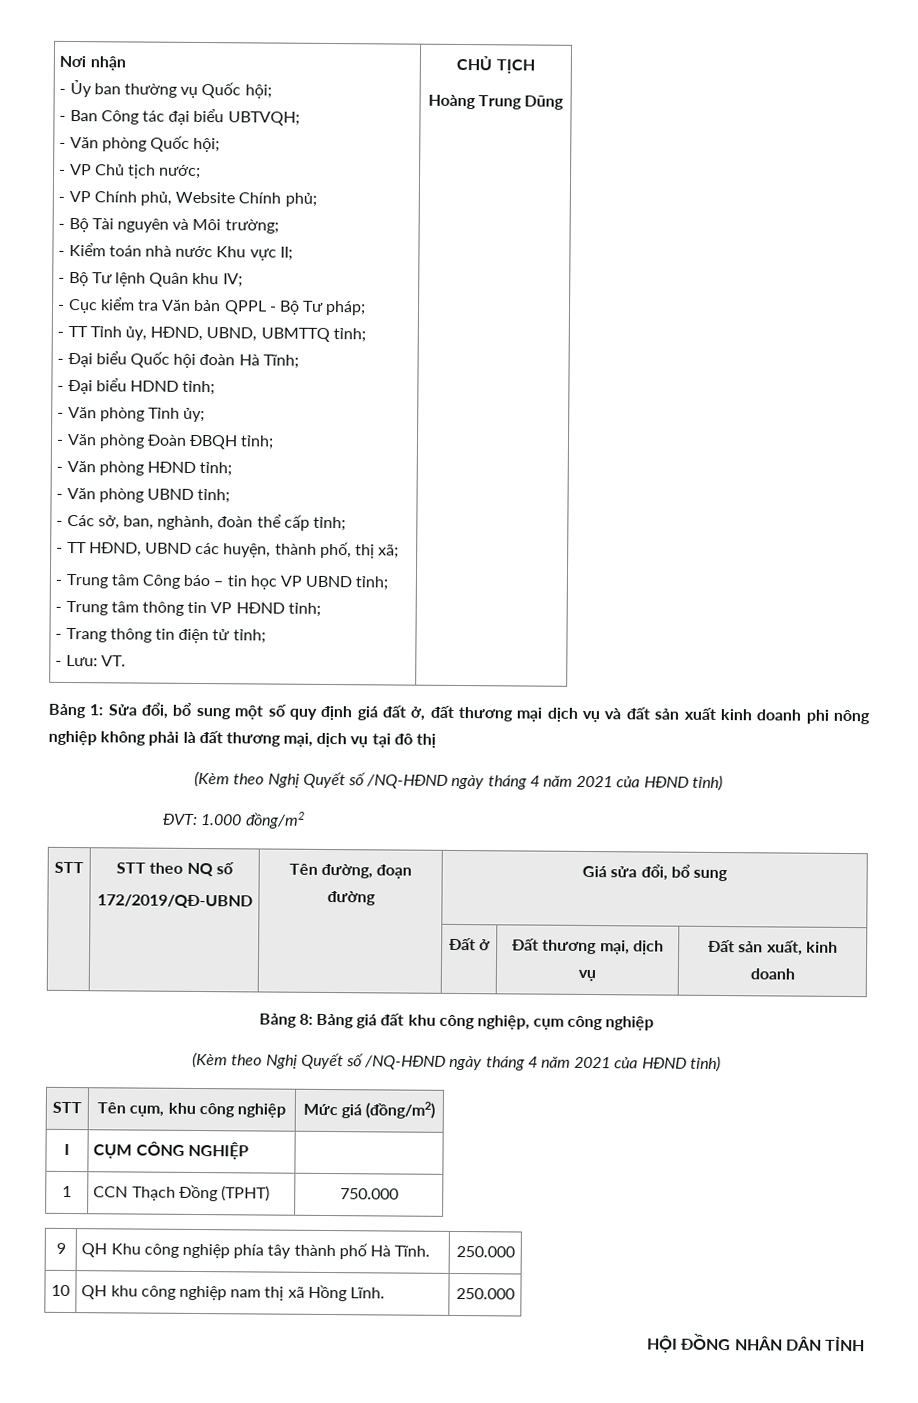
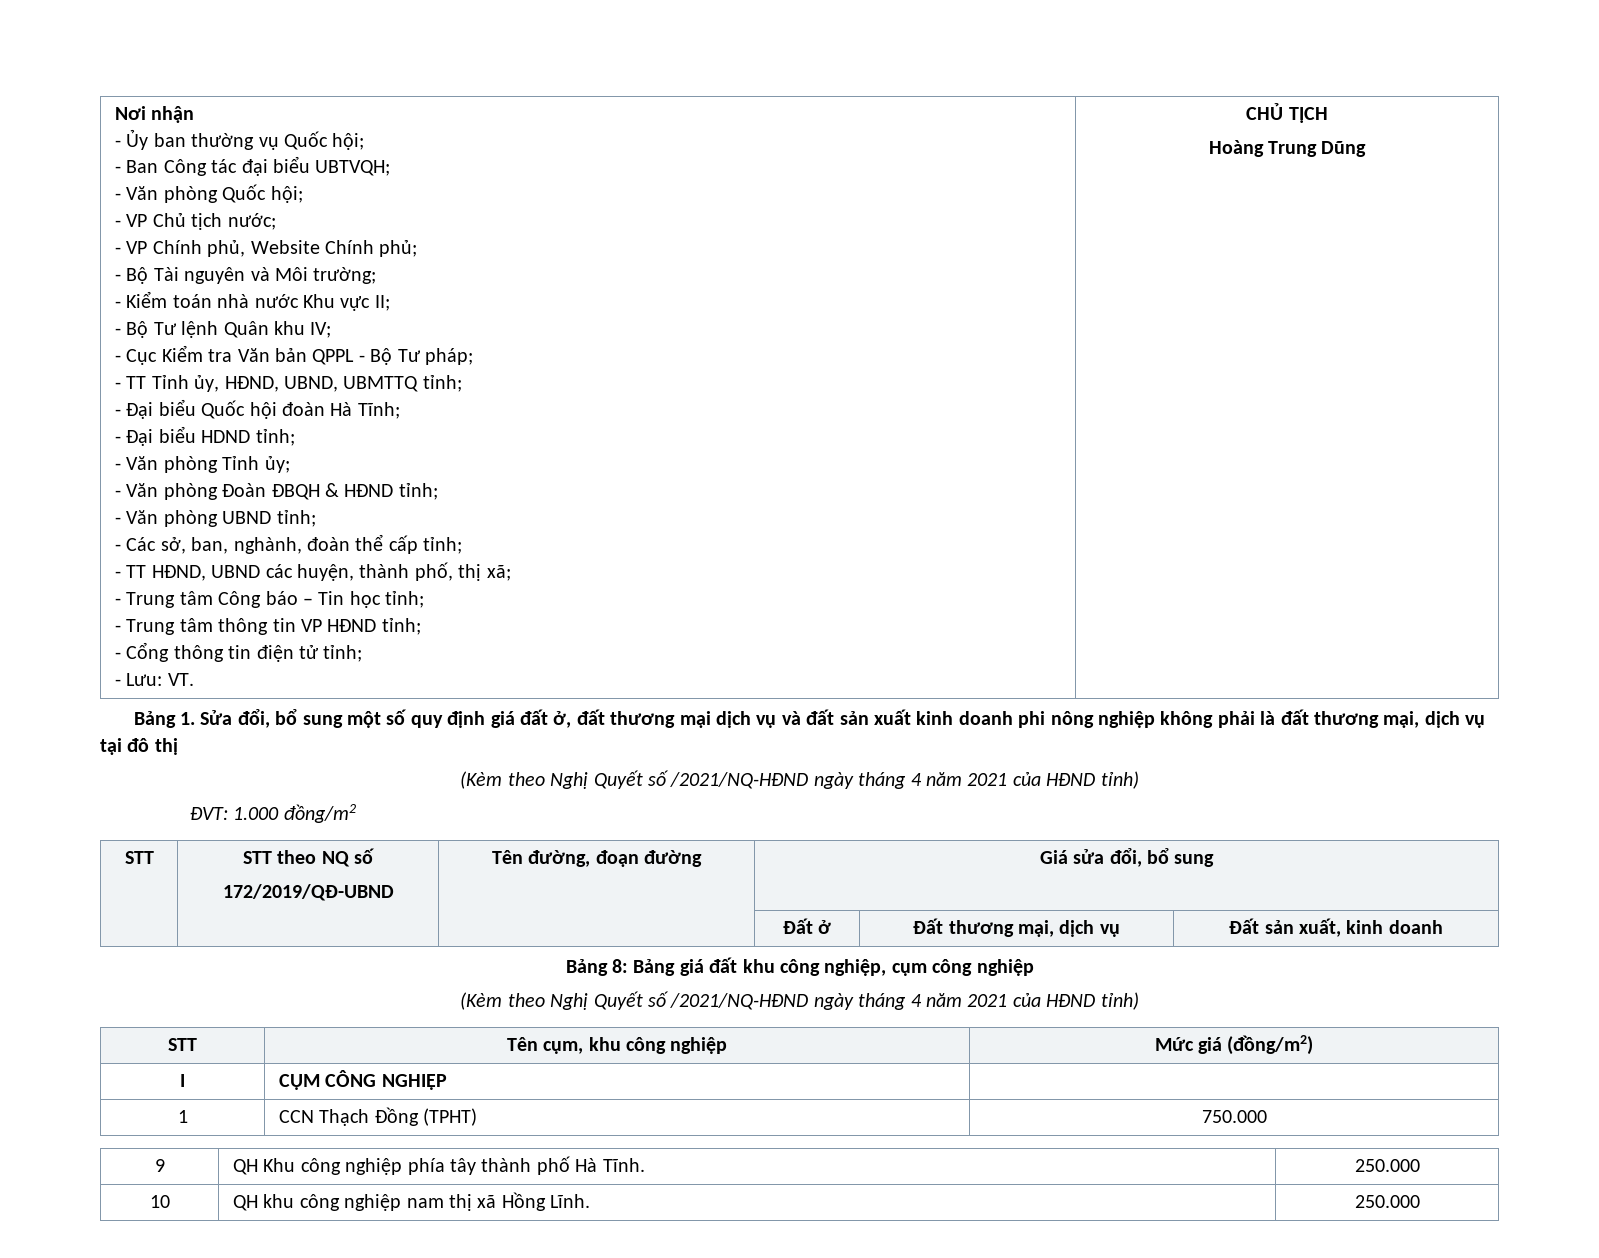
[99,297,135,311] kiểm -> [161,345,203,362] Kiểm
[240,435,275,450] [56,460,144,476] tỉnh; // - Văn phòng -> [324,483,339,497] &
[226,575,353,590] tin học VP UBND -> [318,591,381,608] Tin học
[65,627,107,643] Trang -> [126,642,170,662] Cổng
[89,704,104,716] 1: -> [179,712,195,725] 1.
[366,774,449,789] /NQ-HĐND -> [670,772,809,789] /2021/NQ-HĐND
[364,1055,447,1070] /NQ-HĐND -> [670,993,809,1010] /2021/NQ-HĐND
[647,1333,865,1353] // HỘI ĐỒNG NHÂN DÂN TỈNH -> (1420, 1201) none

